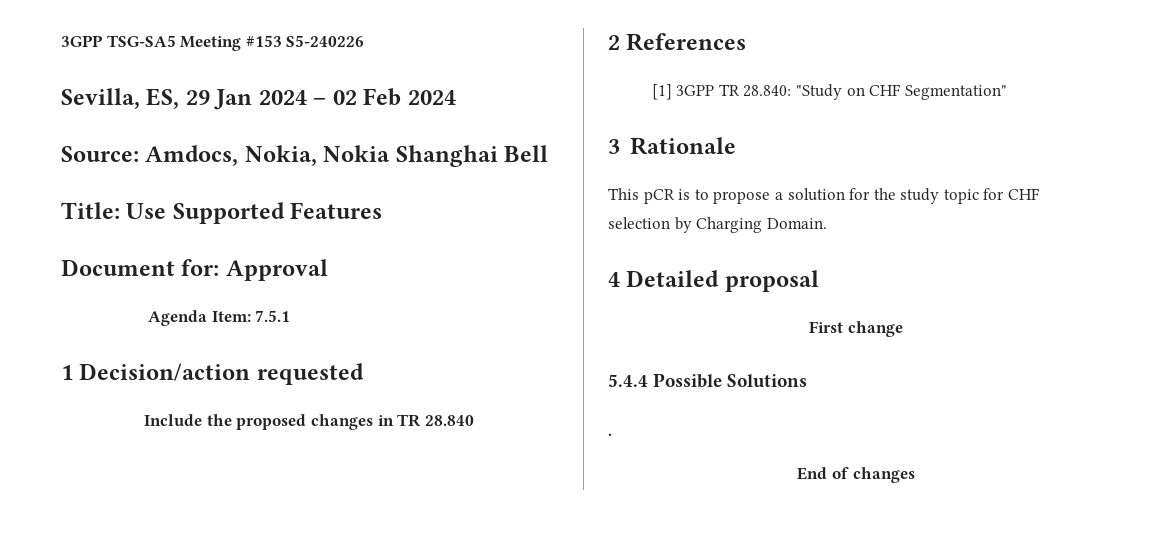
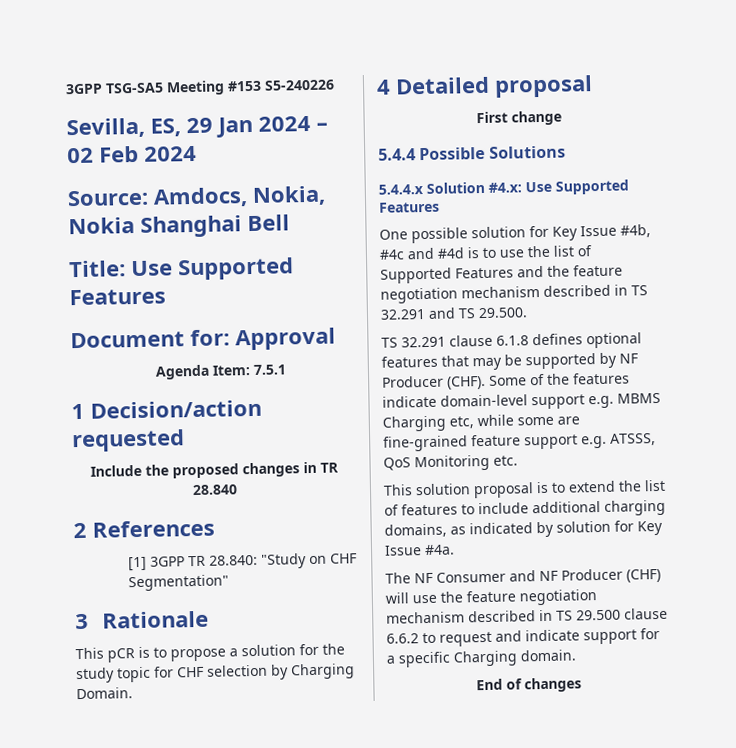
[608,433,612,436] . -> [378,179,629,195] [379,201,440,213] [379,224,651,244] [379,245,592,260] [380,264,623,284] [380,284,648,304] [380,307,528,320] [381,332,642,349] [381,352,638,371] [382,372,630,390] [382,392,661,410] [382,414,580,432] [383,433,656,452] [383,454,518,472] [383,479,666,499] [384,499,666,516] [384,520,663,538] [384,544,455,556] [385,568,661,584] [385,589,598,606] [386,607,668,624] [386,628,660,647] [386,649,576,668] 5.4.4.x Solution #4.x: Use Supported Features // One possible solution for Key Issue #4b, #4c and #4d is to use the list of Supported Features and the feature negotiation mechanism described in TS 32.291 and TS 29.500. // TS 32.291 clause 6.1.8 defines optional features that may be supported by NF Producer (CHF). Some of the features indicate domain-level support e.g. MBMS Charging etc, while some are fine-grained feature support e.g. ATSSS, QoS Monitoring etc. // This solution proposal is to extend the list of features to include additional charging domains, as indicated by solution for Key Issue #4a. // The NF Consumer and NF Producer (CHF) will use the feature negotiation mechanism described in TS 29.500 clause 6.6.2 to request and indicate support for a specific Charging domain.

